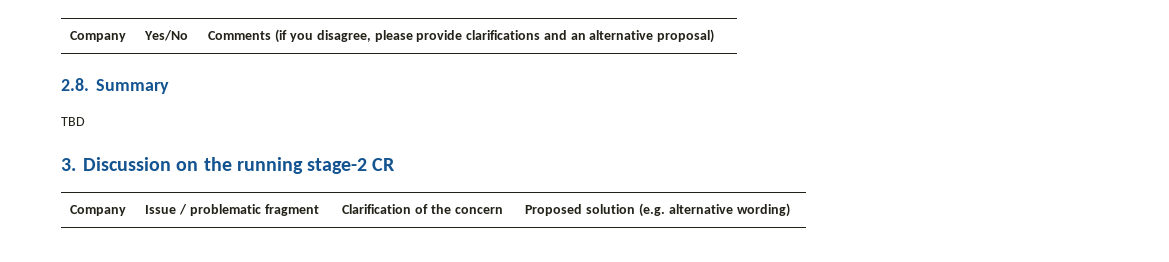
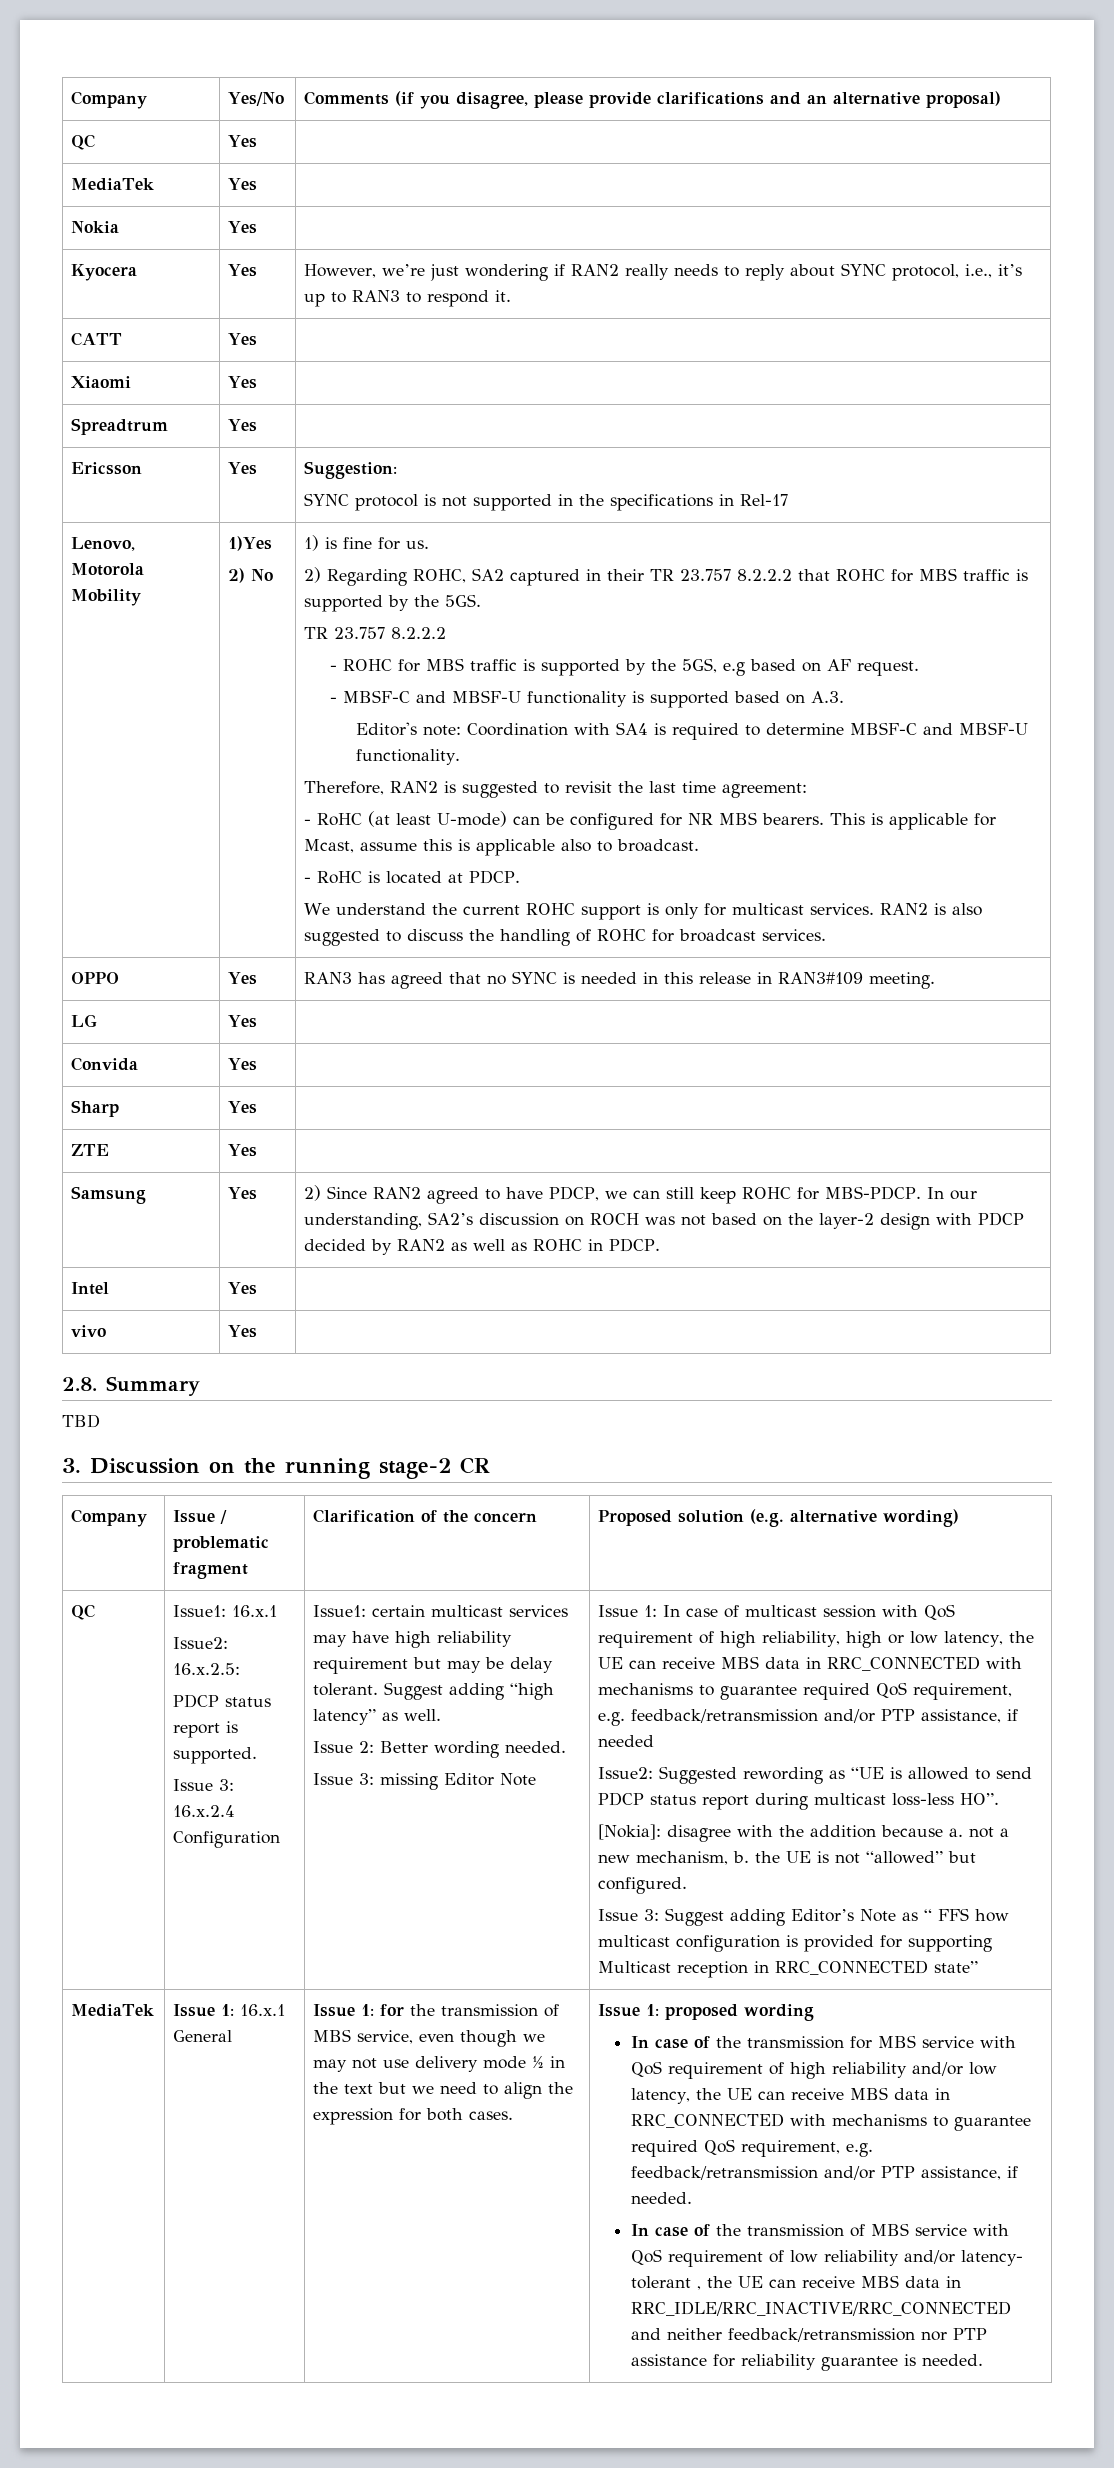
(715, 36) none -> [71,134,96,150] [228,135,258,148] [71,178,155,191] [228,178,258,191] [71,221,120,233] [228,221,258,234] [71,264,138,281] [228,264,258,277] [304,263,1023,281] [304,290,512,307] [71,332,123,346] [228,333,258,346] [71,376,132,388] [228,376,258,389] [71,418,169,435] [228,419,258,432] [71,462,143,475] [228,462,258,475] [304,461,398,479] [304,493,789,511] [71,537,136,551] [71,563,145,576] [71,589,142,606] [228,536,273,551] [228,568,274,583] [304,535,430,551] [304,567,1029,586] [304,594,482,612] [304,627,447,639] [330,658,920,676] [330,690,845,708] [356,722,1029,740] [356,749,461,765] [304,781,808,798] [304,811,997,830] [304,839,700,856] [304,870,521,884] [304,903,983,920] [304,929,827,946] [71,972,120,984] [228,972,258,985] [304,971,936,989] [71,1014,98,1027] [228,1015,258,1028] [71,1057,139,1071] [228,1058,258,1071] [71,1100,120,1117] [228,1101,258,1114] [71,1144,110,1156] [228,1144,258,1157] [71,1186,147,1204] [228,1187,258,1200] [304,1185,978,1204] [304,1212,1025,1230] [304,1238,661,1255] [71,1282,110,1295] [228,1282,258,1295] [71,1325,107,1337] [228,1325,258,1338] // QC | Yes | // MediaTek | Yes | // Nokia | Yes | // Kyocera | Yes | However, we’re just wondering if RAN2 really needs to reply about SYNC protocol, i.e., it’s up to RAN3 to respond it. // CATT | Yes | // Xiaomi | Yes | // Spreadtrum | Yes | // Ericsson | Yes | Suggestion: // SYNC protocol is not supported in the specifications in Rel-17 // Lenovo, Motorola Mobility | 1)Yes // 2) No | 1) is fine for us. // 2) Regarding ROHC, SA2 captured in their TR 23.757 8.2.2.2 that ROHC for MBS traffic is supported by the 5GS. // TR 23.757 8.2.2.2 // - ROHC for MBS traffic is supported by the 5GS, e.g based on AF request. // - MBSF-C and MBSF-U functionality is supported based on A.3. // Editor's note: Coordination with SA4 is required to determine MBSF-C and MBSF-U functionality. // Therefore, RAN2 is suggested to revisit the last time agreement: // - RoHC (at least U-mode) can be configured for NR MBS bearers. This is applicable for Mcast, assume this is applicable also to broadcast. // - RoHC is located at PDCP. // We understand the current ROHC support is only for multicast services. RAN2 is also suggested to discuss the handling of ROHC for broadcast services. // OPPO | Yes | RAN3 has agreed that no SYNC is needed in this release in RAN3#109 meeting. // LG | Yes | // Convida | Yes | // Sharp | Yes | // ZTE | Yes | // Samsung | Yes | 2) Since RAN2 agreed to have PDCP, we can still keep ROHC for MBS-PDCP. In our understanding, SA2’s discussion on ROCH was not based on the layer-2 design with PDCP decided by RAN2 as well as ROHC in PDCP. // Intel | Yes | // vivo | Yes |
(790, 210) none -> [71,1604,96,1620] [173,1605,278,1617] [173,1637,229,1649] [173,1663,241,1675] [173,1694,272,1708] [173,1721,239,1738] [173,1747,258,1764] [173,1779,235,1791] [173,1805,236,1817] [173,1831,281,1848] [313,1605,569,1617] [313,1631,513,1648] [313,1657,554,1674] [313,1682,555,1700] [313,1709,442,1725] [313,1741,567,1758] [313,1773,537,1790] [598,1604,956,1620] [598,1631,1035,1648] [598,1656,1023,1671] [598,1682,1013,1700] [598,1709,1019,1726] [598,1735,655,1747] [598,1766,1033,1784] [598,1792,1000,1810] [598,1824,1010,1842] [598,1851,977,1865] [598,1877,688,1894] [598,1908,1010,1926] [598,1935,993,1952] [598,1960,979,1978] [71,2004,155,2017] [173,2004,286,2017] [173,2030,233,2042] [313,2004,560,2017] [313,2029,546,2047] [313,2056,566,2072] [313,2082,574,2099] [313,2108,514,2125] [598,2004,815,2021] [630,2035,1016,2049] [630,2061,997,2079] [630,2087,950,2104] [630,2113,1031,2131] [630,2139,873,2157] [630,2166,1018,2180] [630,2192,692,2204] [630,2223,1009,2237] [630,2249,1023,2267] [630,2275,961,2290] [630,2301,1011,2316] [630,2328,987,2342] [630,2354,983,2371] // QC | Issue1: 16.x.1 // Issue2: 16.x.2.5: // PDCP status report is supported. // Issue 3: 16.x.2.4 Configuration | Issue1: certain multicast services may have high reliability requirement but may be delay tolerant. Suggest adding “high latency” as well. // Issue 2: Better wording needed. // Issue 3: missing Editor Note | Issue 1: In case of multicast session with QoS requirement of high reliability, high or low latency, the UE can receive MBS data in RRC_CONNECTED with mechanisms to guarantee required QoS requirement, e.g. feedback/retransmission and/or PTP assistance, if needed // Issue2: Suggested rewording as “UE is allowed to send PDCP status report during multicast loss-less HO”. // [Nokia]: disagree with the addition because a. not a new mechanism, b. the UE is not “allowed” but configured. // Issue 3: Suggest adding Editor’s Note as “ FFS how multicast configuration is provided for supporting Multicast reception in RRC_CONNECTED state” // MediaTek | Issue 1: 16.x.1 General | Issue 1: for the transmission of MBS service, even though we may not use delivery mode ½ in the text but we need to align the expression for both cases. | Issue 1: proposed wording // In case of the transmission for MBS service with QoS requirement of high reliability and/or low latency, the UE can receive MBS data in RRC_CONNECTED with mechanisms to guarantee required QoS requirement, e.g. feedback/retransmission and/or PTP assistance, if needed. // In case of the transmission of MBS service with QoS requirement of low reliability and/or latency- tolerant , the UE can receive MBS data in RRC_IDLE/RRC_INACTIVE/RRC_CONNECTED and neither feedback/retransmission nor PTP assistance for reliability guarantee is needed.

